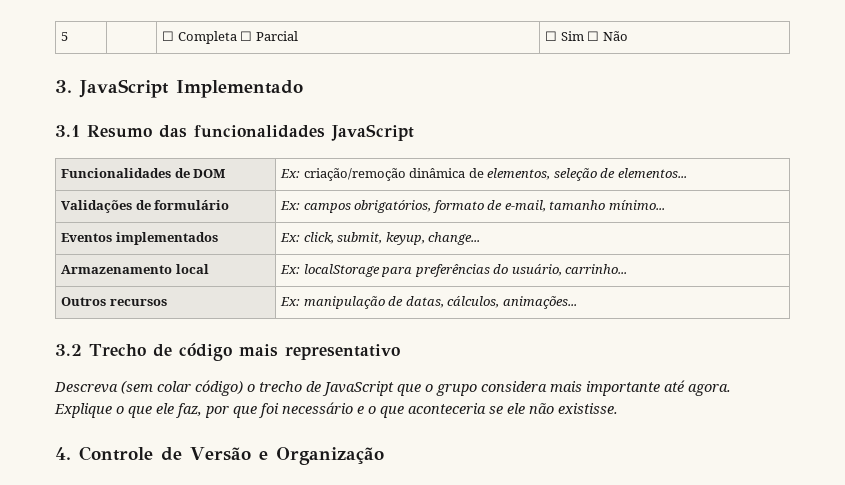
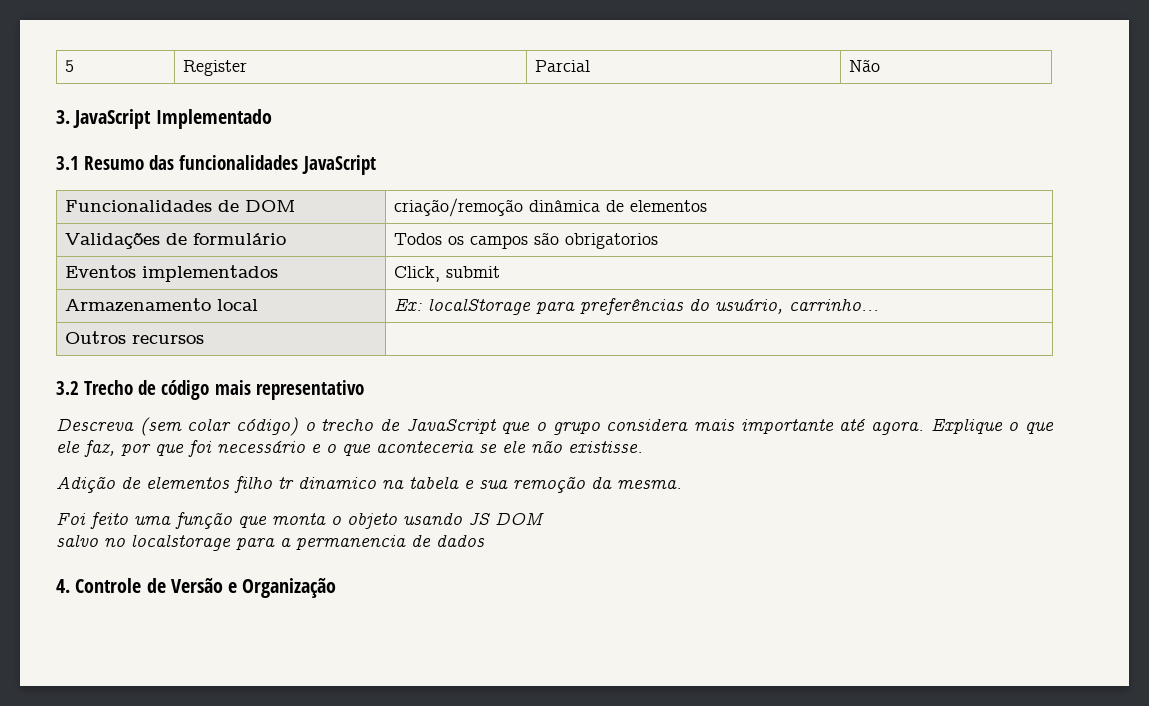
[162,31,298,44] [545,31,600,41] | ☐ Completa ☐ Parcial | ☐ Sim ☐ -> [182,60,247,76] [534,60,590,72] Register | Parcial |
[280,169,301,178] Ex: -> (295, 206) none
[487,168,687,181] elementos, seleção de elementos... -> [629,200,707,212] elementos
[280,200,665,213] [61,232,218,245] [280,232,481,245] Ex: campos obrigatórios, formato de e-mail, tamanho mínimo... // Eventos implementados | Ex: click, submit, keyup, change... -> [393,232,658,249] [64,265,278,282] [393,266,500,282] Todos os campos são obrigatorios // Eventos implementados | Click, submit
[280,296,577,309] Ex: manipulação de datas, cálculos, animações... -> (204, 339) none
(618, 408) none -> [56,476,682,493] [56,512,544,529] [56,534,485,551] // Adição de elementos filho tr dinamico na tabela e sua remoção da mesma. // Foi feito uma função que monta o objeto usando JS DOM // salvo no localstorage para a permanencia de dados

